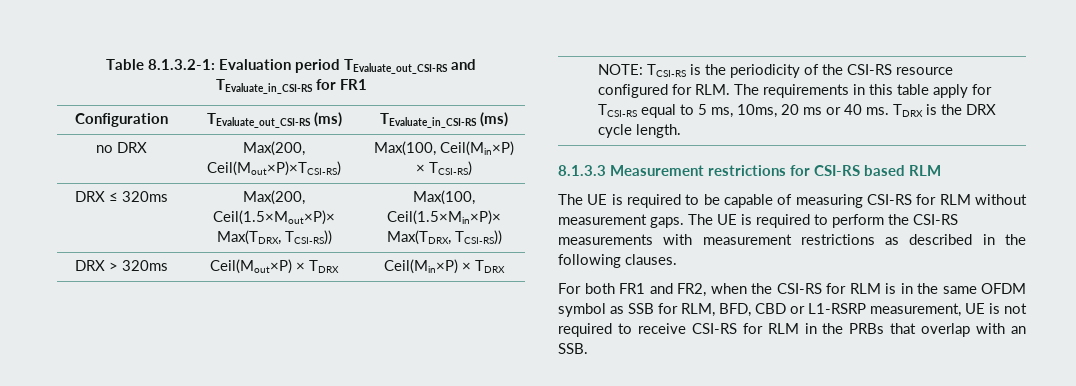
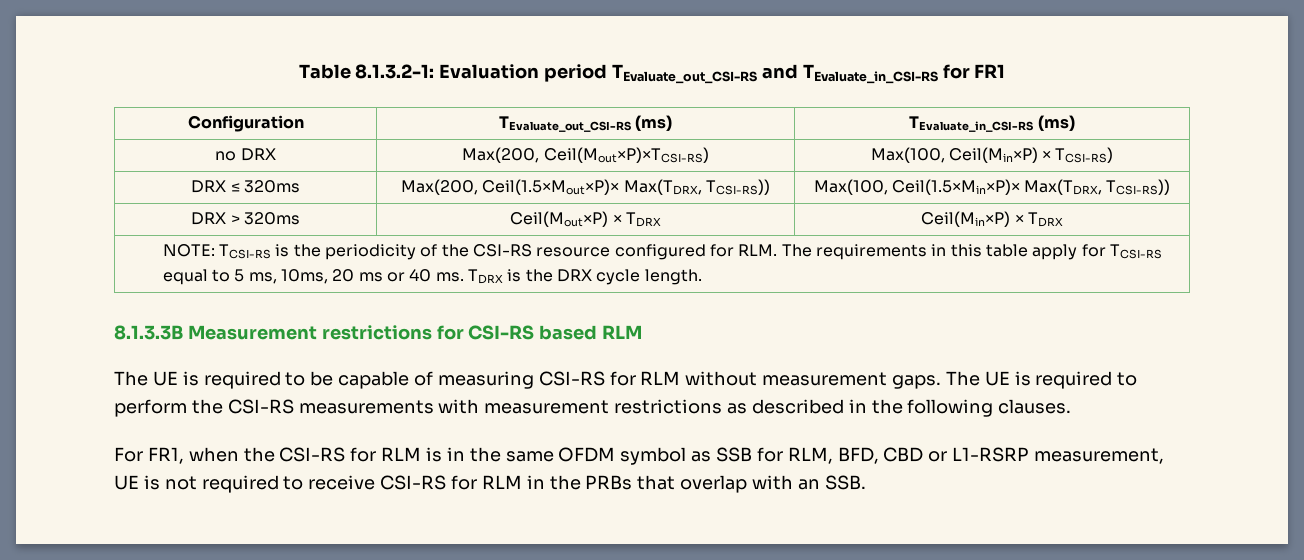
[558,165,606,176] 8.1.3.3 -> [114,325,183,340] 8.1.3.3B
[584,283,706,297] both FR1 and FR2, -> [147,447,184,464] FR1,

